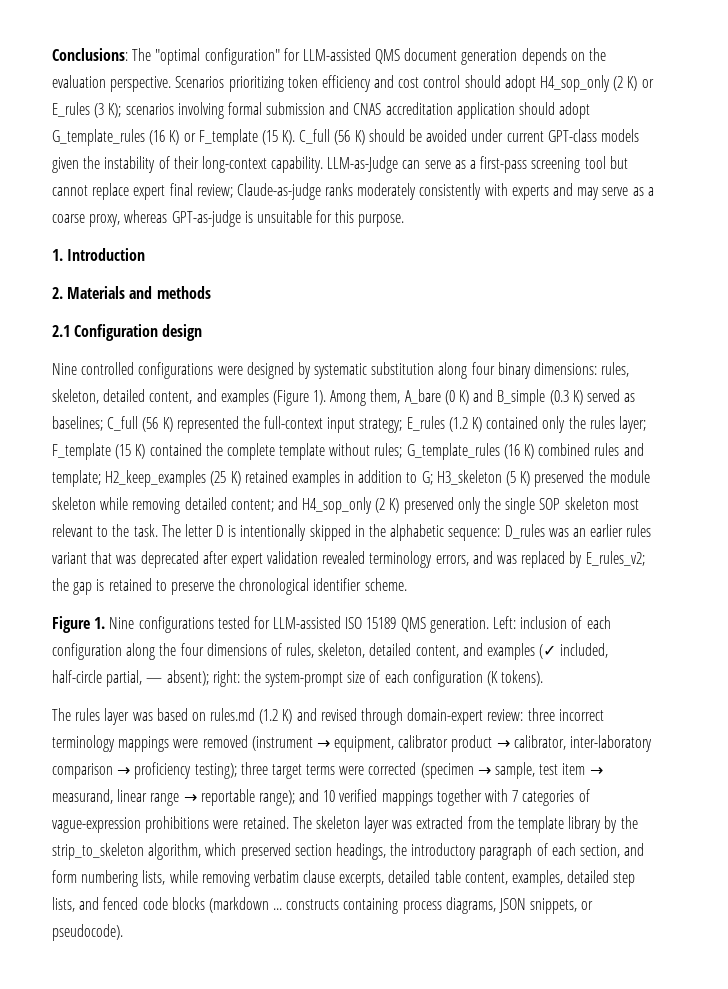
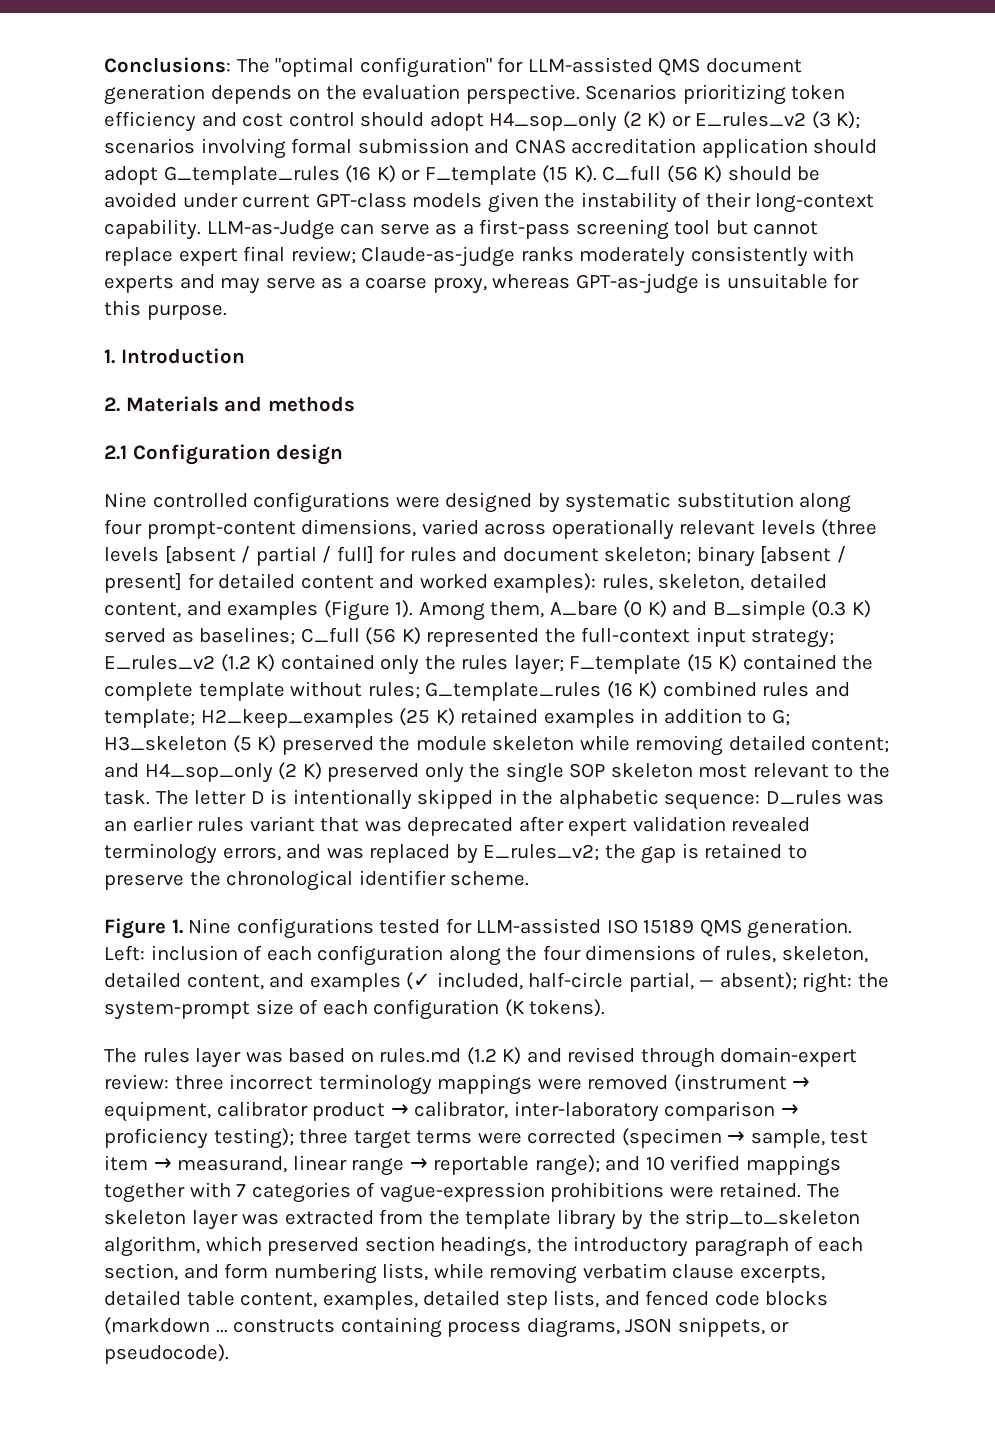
[52,102,90,117] E_rules -> [695,112,807,127] E_rules_v2
[497,362,598,379] binary dimensions: -> [146,519,878,540] [104,546,846,567] [104,573,597,593] prompt-content dimensions, varied across operationally relevant levels (three levels [absent / partial / full] for rules and document skeleton; binary [absent / present] for detailed content and worked examples):
[406,416,445,431] E_rules -> [104,655,215,670] E_rules_v2

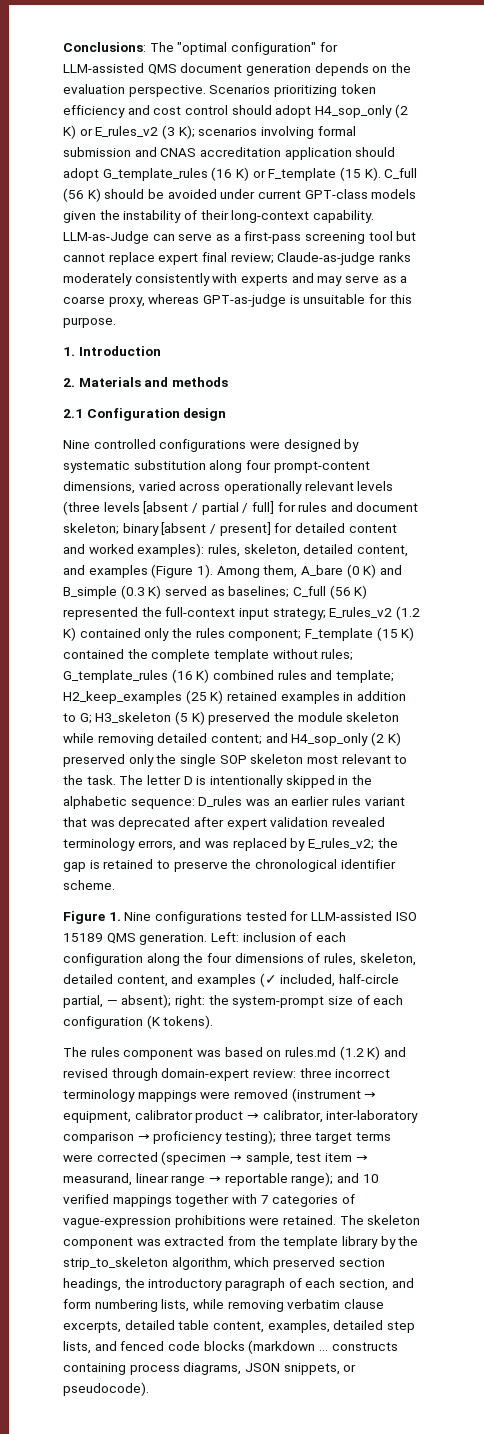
[513,655,564,675] layer; -> [228,629,302,641] component;
[195,1048,242,1068] layer -> [123,1048,194,1060] component
[191,1210,238,1230] layer -> [63,1237,133,1249] component

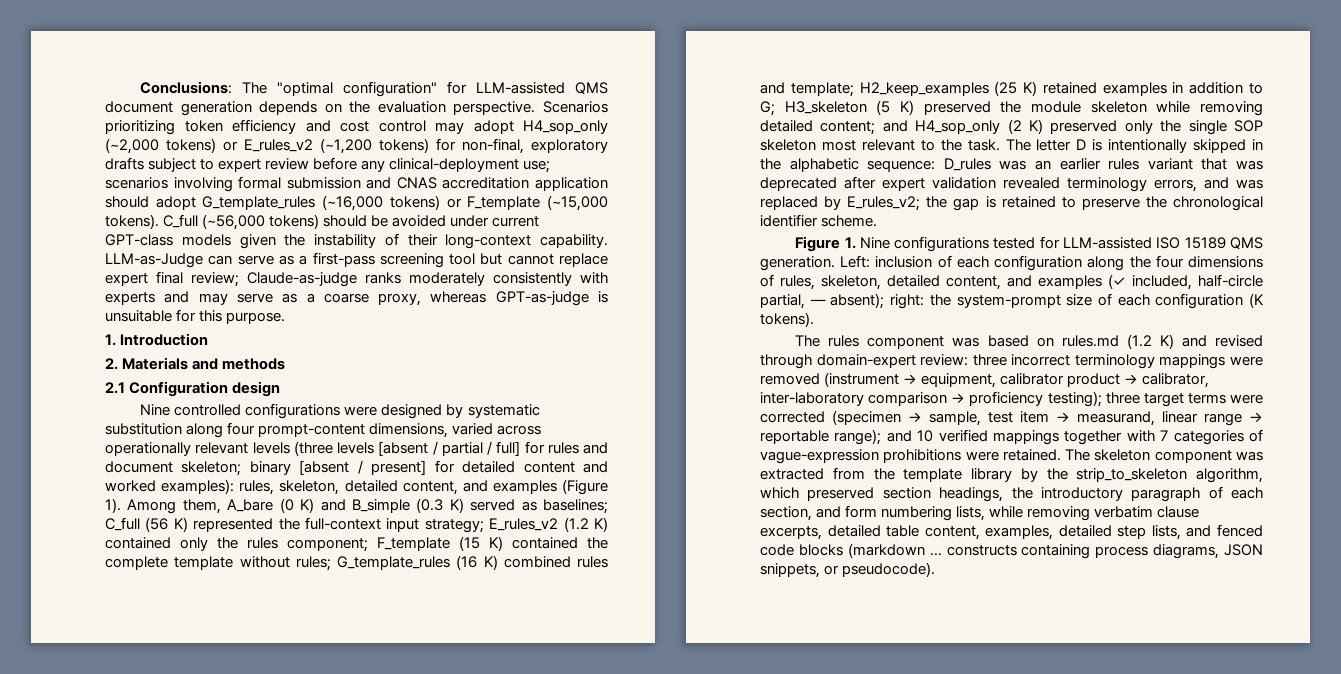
[231,105,272,115] should -> [435,122,464,134] may
[394,104,408,118] [63,125,195,139] (2 K) or E_rules_v2 (3 K); -> [105,138,608,154] [105,157,551,173] (~2,000 tokens) or E_rules_v2 (~1,200 tokens) for non-final, exploratory drafts subject to expert review before any clinical-deployment use;
[211,167,418,181] [63,188,101,202] (16 K) or F_template (15 K). C_full (56 K) -> [322,195,608,211] [105,214,320,230] (~16,000 tokens) or F_template (~15,000 tokens). C_full (~56,000 tokens)

